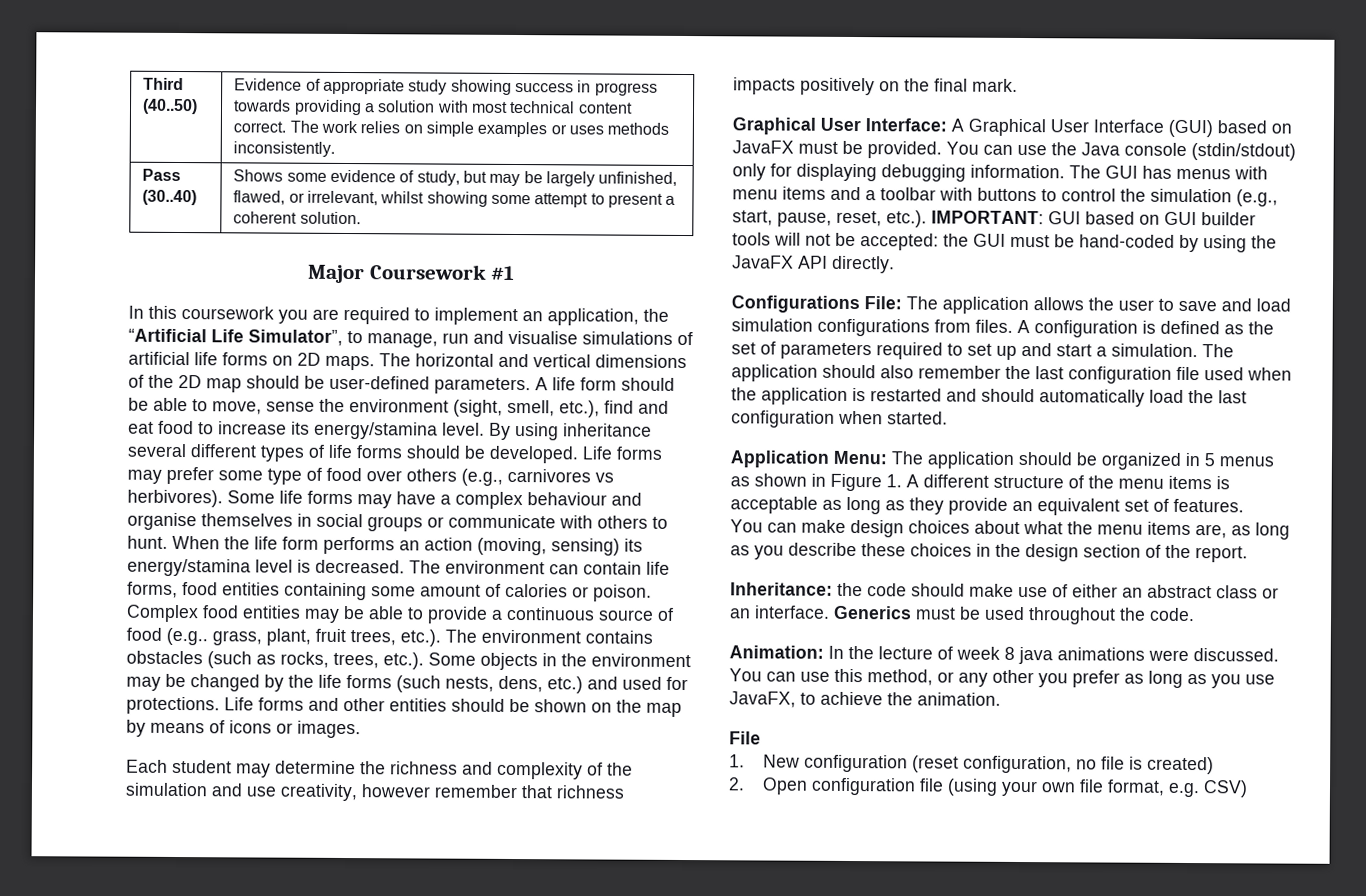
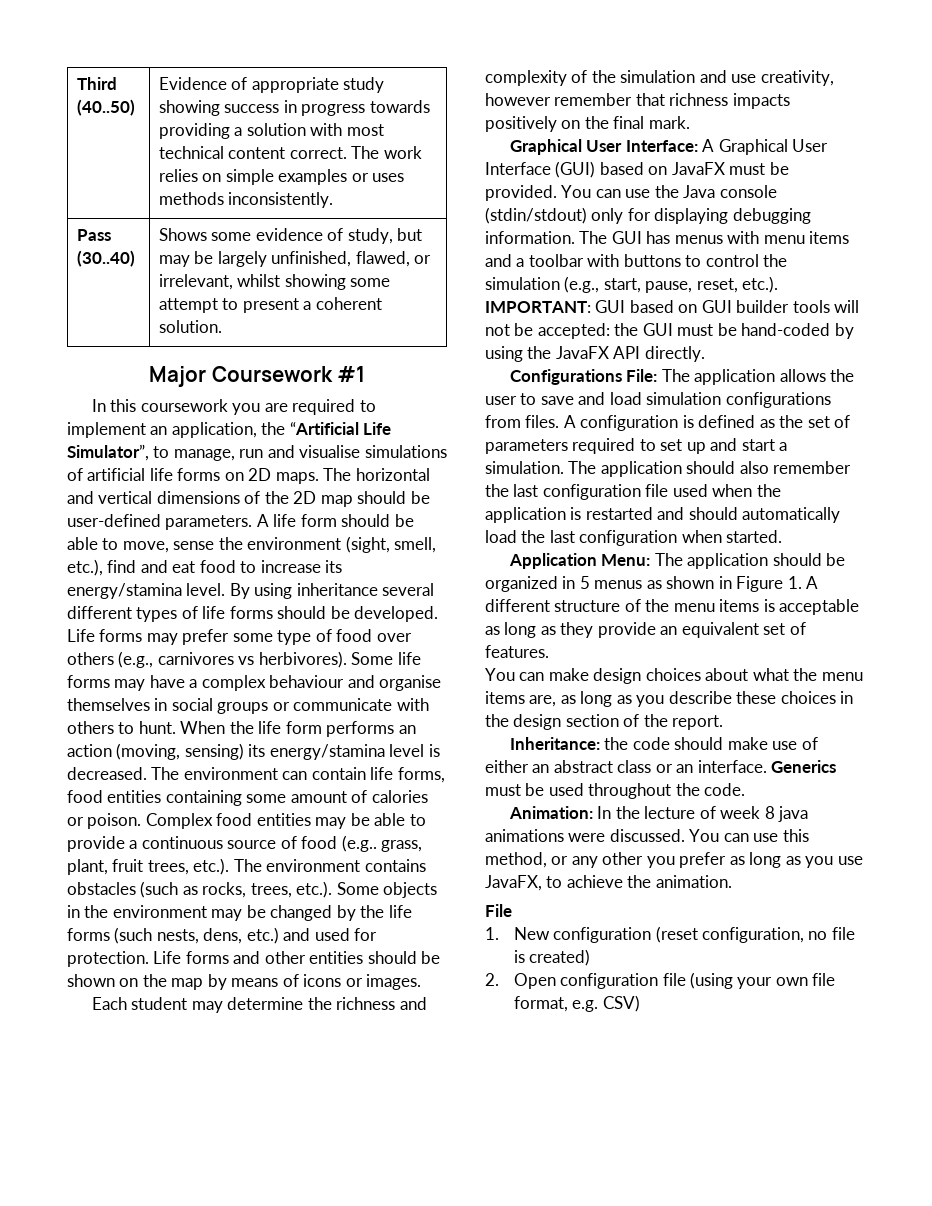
[126,696,220,715] protections. -> [67,951,149,967] protection.

